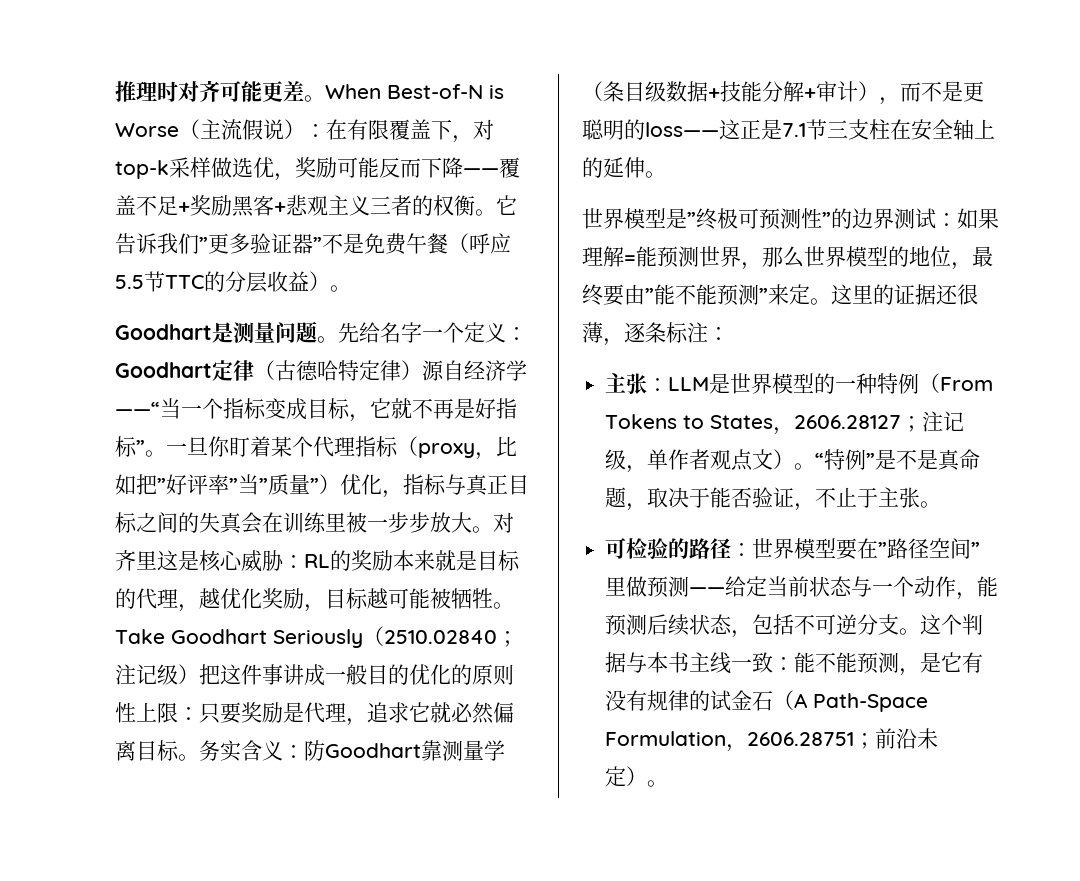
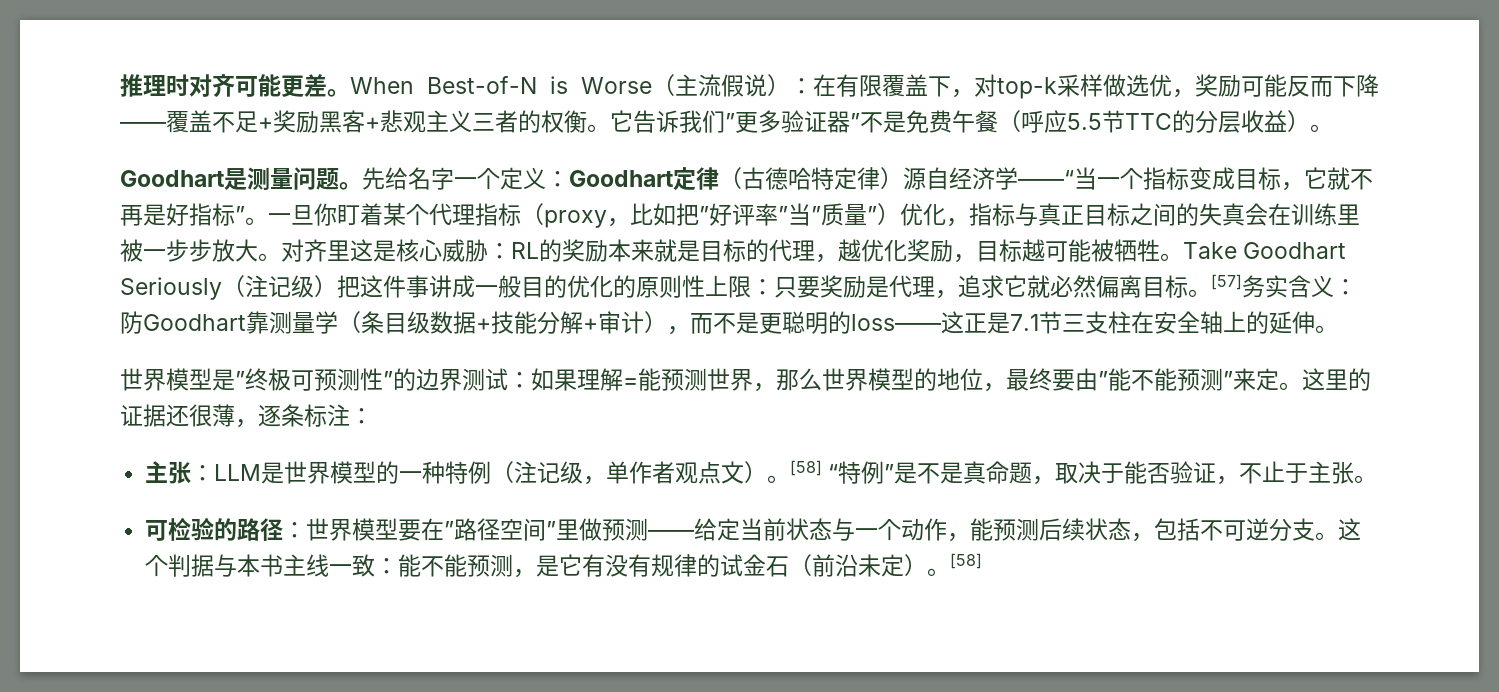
[384,630,518,647] 2510.02840； -> (245, 286) none
(199, 757) none -> [1211,274,1242,290] [57]
[940,377,994,391] [605,414,923,435] From Tokens to States，2606.28127； -> (515, 472) none
(816, 466) none -> [790,460,823,476] [58]
[794,693,929,712] [605,731,876,752] A Path-Space Formulation，2606.28751； -> (813, 565) none
(669, 783) none -> [950,553,983,569] [58]

